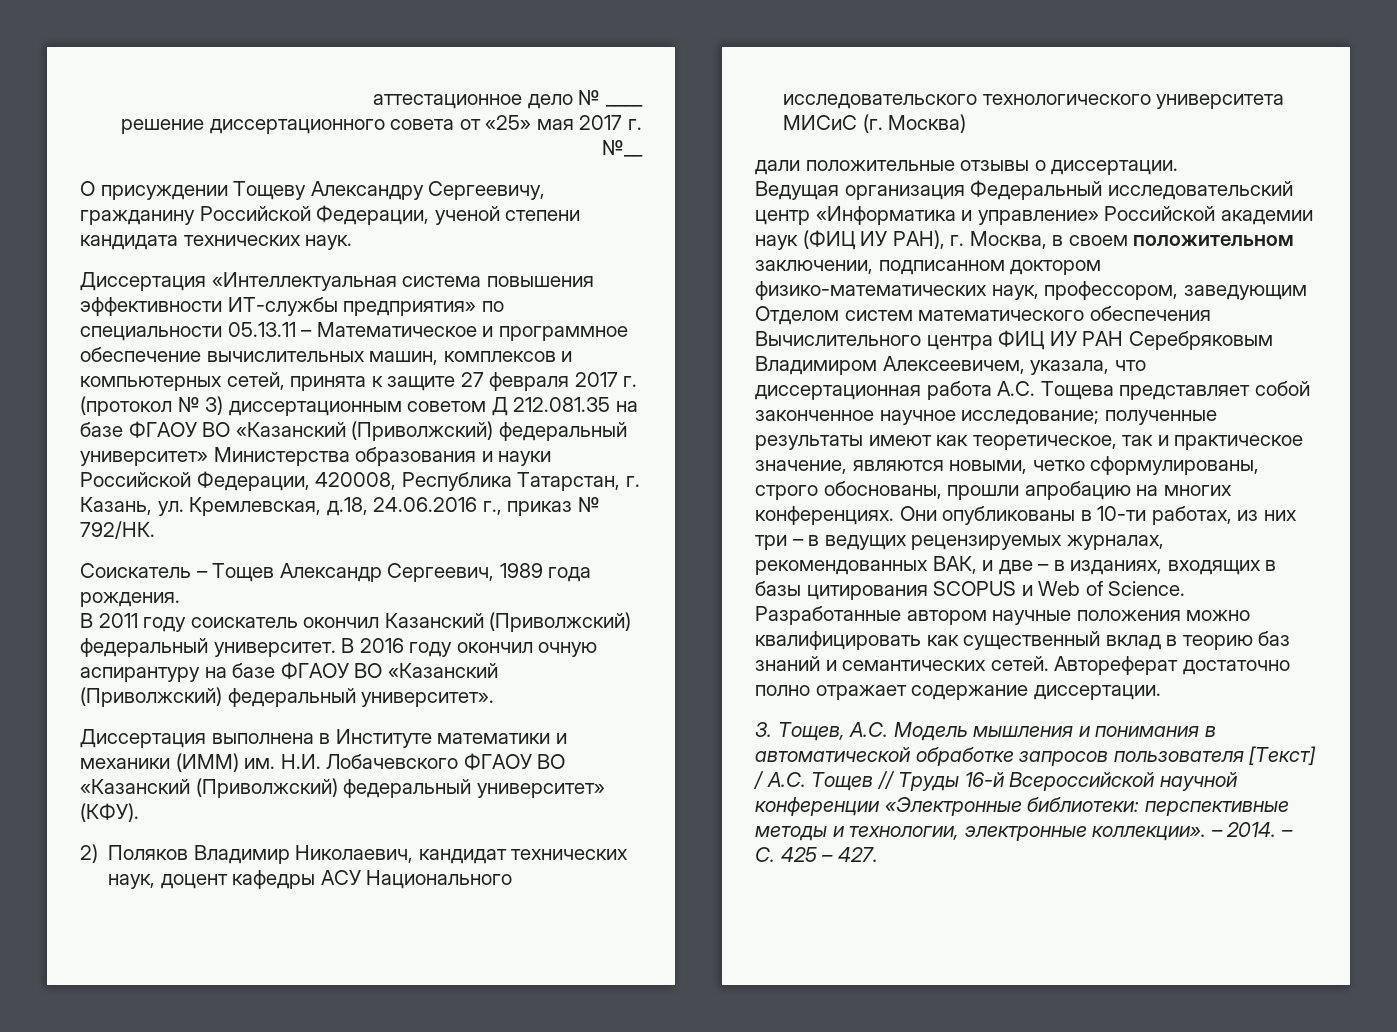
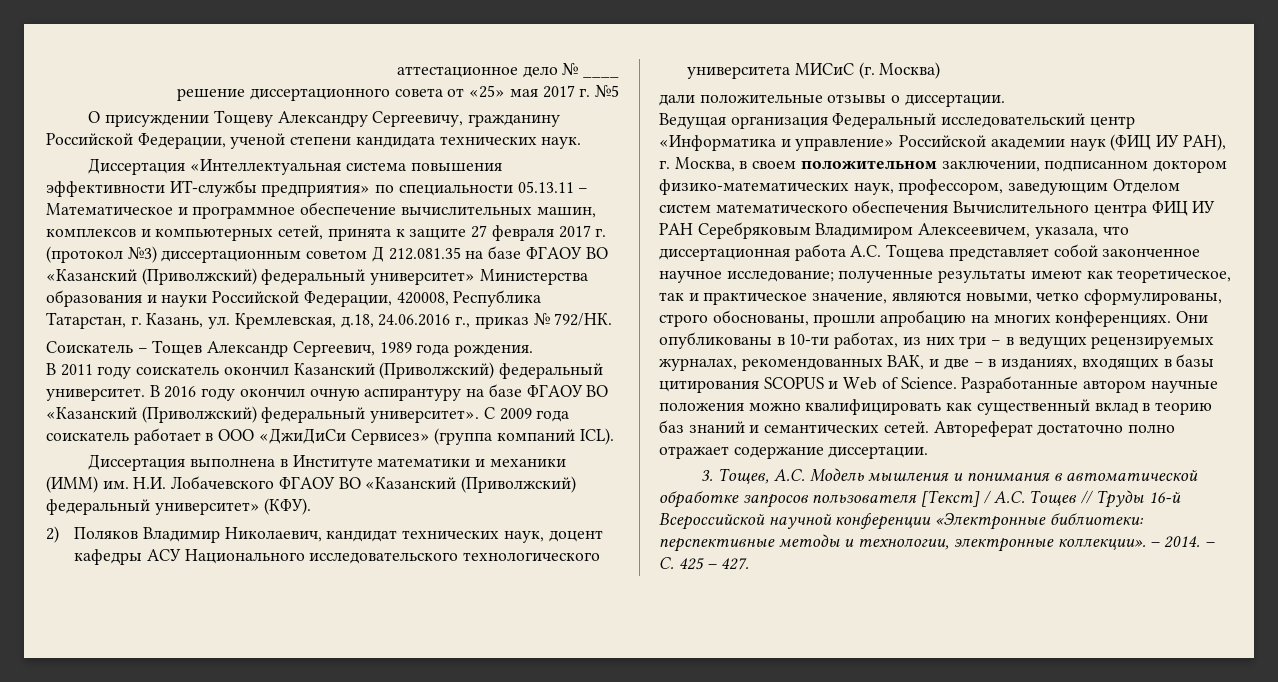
[602,140,643,157] №__ -> [595,85,620,98] №5
[177,396,224,415] № 3) -> [127,246,157,263] №3)
(495, 699) none -> [483,407,570,422] [46,428,614,445] С 2009 года соискатель работает в ООО «ДжиДиСи Сервисез» (группа компаний ICL).

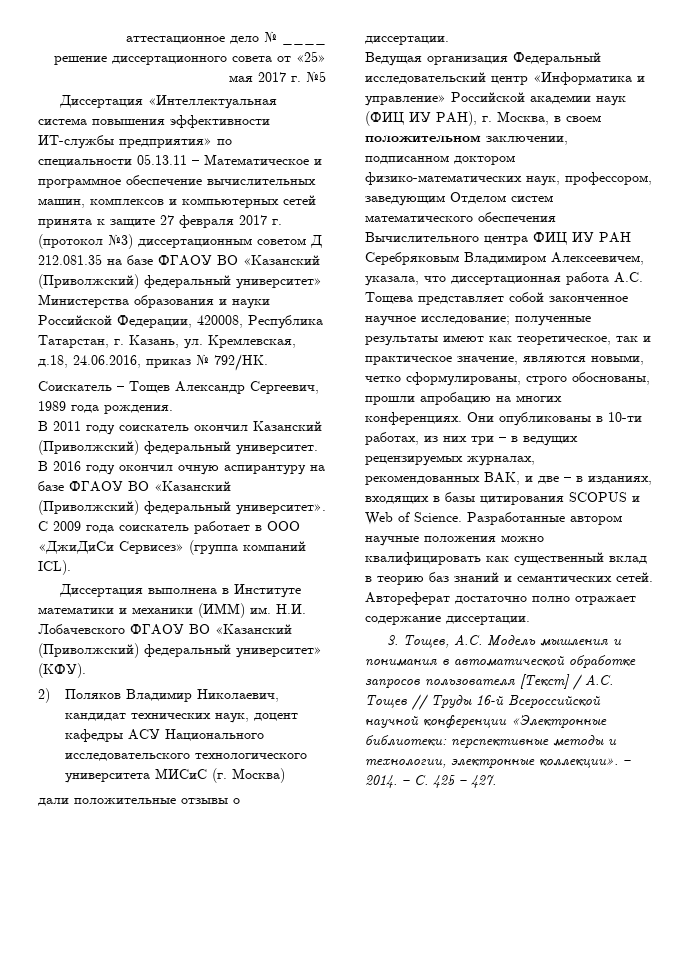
[88,110,561,127] [46,133,582,149] // О присуждении Тощеву Александру Сергеевичу, гражданину Российской Федерации, ученой степени кандидата технических наук. -> (326, 76) none
[278,225,324,240] сетей, -> [283,195,316,205] сетей
[378,314,471,328] 24.06.2016 г., -> [73,355,141,368] 24.06.2016,

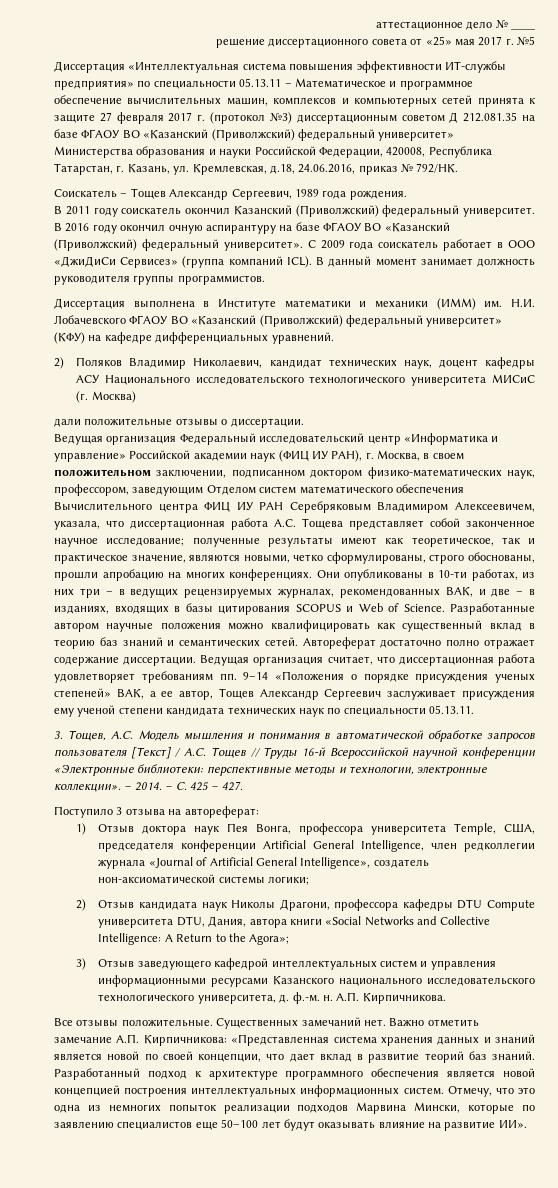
(71, 567) none -> [316,256,535,267] [54,275,265,285] В данный момент занимает должность руководителя группы программистов.
[38,663,86,678] (КФУ). -> [54,332,334,344] (КФУ) на кафедре дифференциальных уравнений.
(530, 620) none -> [200,654,536,666] [54,671,535,683] [54,688,535,700] [54,705,474,717] Ведущая организация считает, что диссертационная работа удовлетворяет требованиям пп. 9–14 «Положения о порядке присуждения ученых степеней» ВАК, а ее автор, Тощев Александр Сергеевич заслуживает присуждения ему ученой степени кандидата технических наук по специальности 05.13.11.
(496, 781) none -> [54,806,259,818] [76,823,535,835] [98,840,535,852] [98,857,429,869] [98,874,310,885] [76,899,536,911] [98,916,491,928] [98,933,290,945] [76,958,496,970] [98,975,535,987] [98,992,446,1004] [54,1017,479,1029] [54,1034,535,1046] [54,1051,535,1063] [54,1068,535,1080] [54,1085,536,1097] [54,1102,536,1114] [54,1119,527,1131] // Поступило 3 отзыва на автореферат: // 1) Отзыв доктора наук Пея Вонга, профессора университета Temple, США, председателя конференции Artificial General Intelligence, член редколлегии журнала «Journal of Artificial General Intelligence», создатель нон-аксиоматической системы логики; // 2) Отзыв кандидата наук Николы Драгони, профессора кафедры DTU Compute университета DTU, Дания, автора книги «Social Networks and Collective Intelligence: A Return to the Agora»; // 3) Отзыв заведующего кафедрой интеллектуальных систем и управления информационными ресурсами Казанского национального исследовательского технологического университета, д. ф.-м. н. А.П. Кирпичникова. // Все отзывы положительные. Существенных замечаний нет. Важно отметить замечание А.П. Кирпичникова: «Представленная система хранения данных и знаний является новой по своей концепции, что дает вклад в развитие теорий баз знаний. Разработанный подход к архитектуре программного обеспечения является новой концепцией построения интеллектуальных информационных систем. Отмечу, что это одна из немногих попыток реализации подходов Марвина Мински, которые по заявлению специалистов еще 50–100 лет будут оказывать влияние на развитие ИИ».

